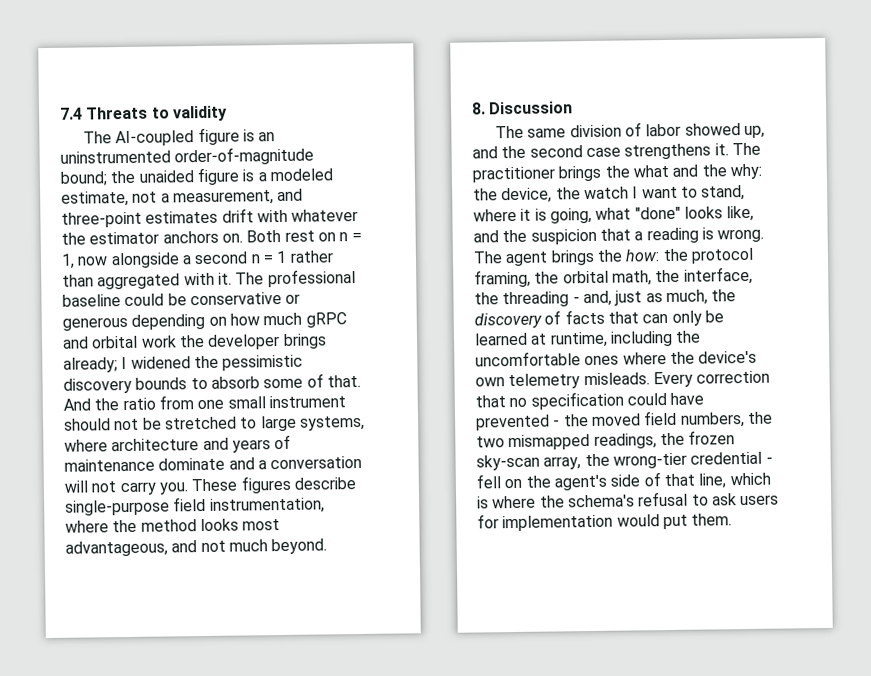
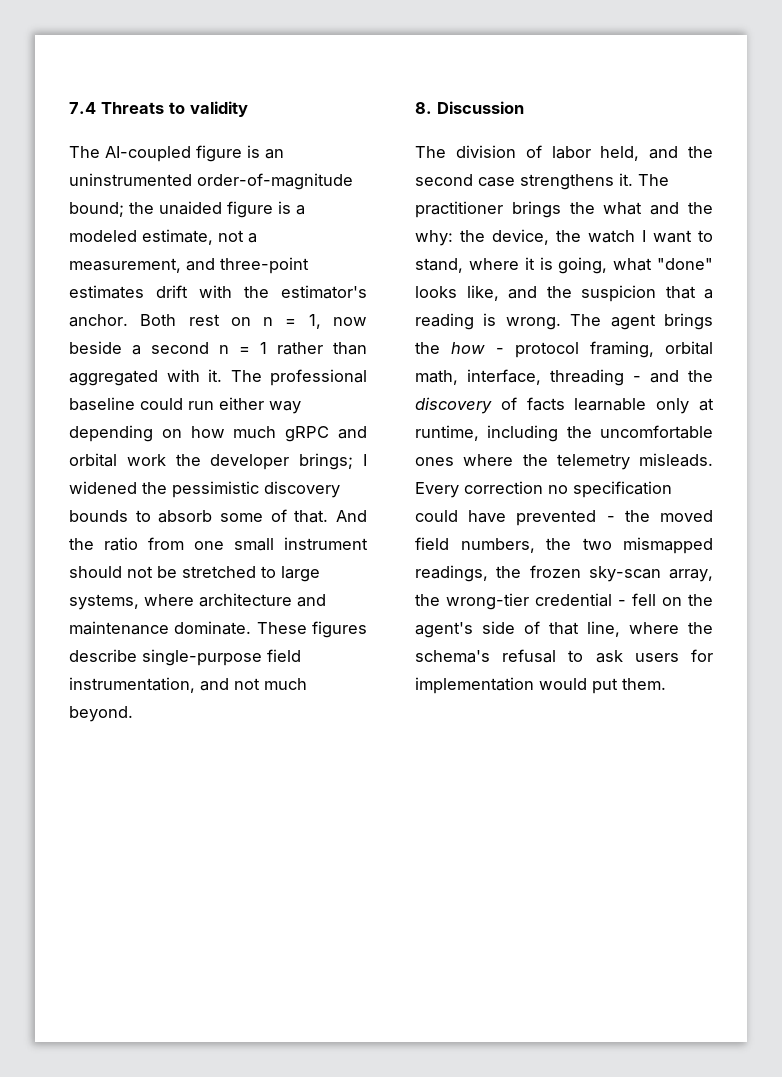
[291,208,359,222] [61,230,243,245] whatever the estimator anchors on. -> [244,285,367,299] [69,314,128,327] the estimator's anchor.
[110,252,180,269] alongside -> [69,341,122,354] beside
[167,291,301,306] [62,316,128,331] be conservative or generous -> [188,397,301,414] run either way
[282,333,327,349] [63,357,118,373] brings already; -> [299,453,354,470] brings;
[231,434,292,453] [64,455,363,472] [64,480,188,496] years of maintenance dominate and a conversation will not carry you. -> [69,621,252,635] maintenance dominate.
[65,518,281,533] [65,540,168,557] where the method looks most advantageous, -> (195, 685) none
[527,128,567,138] same -> (446, 152) none
[684,123,766,138] showed up, -> [600,146,640,161] held,
[625,248,689,262] how: the -> [451,342,504,354] how -
[534,271,560,284] the -> (654, 349) none
[655,266,753,285] [474,289,737,308] [474,309,724,329] [474,332,528,346] the interface, the threading - and, just as much, the discovery of facts that can only be learned -> [467,369,713,386] [415,397,690,414] interface, threading - and the discovery of facts learnable only
[698,350,758,364] [475,377,505,387] device's own -> (548, 460) none
[475,395,506,408] that -> (543, 487) none
[729,472,771,486] [477,496,489,509] which is -> (620, 629) none

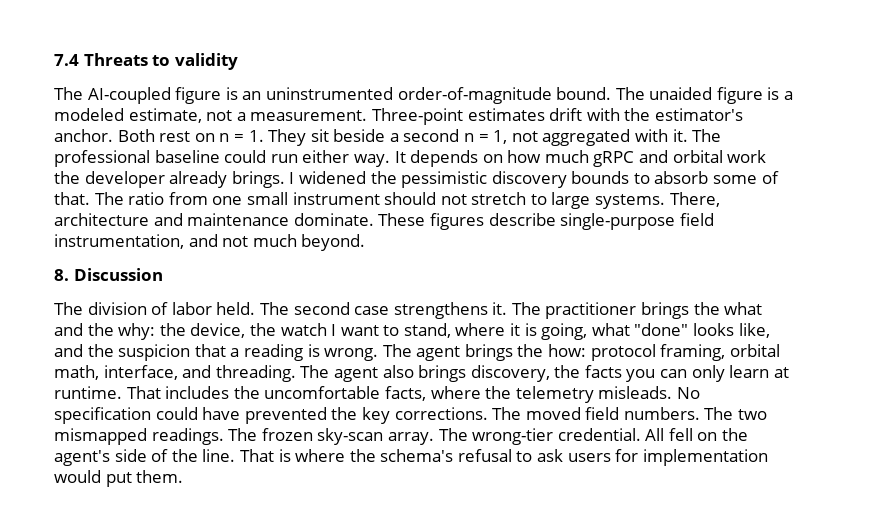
[69,202,154,217] bound; the -> [556,87,645,100] bound. The
[69,257,309,274] measurement, and three-point -> [250,108,463,125] measurement. Three-point
[308,314,367,329] 1, now -> [248,129,329,146] 1. They sit
[260,342,367,355] 1 rather than -> [493,130,538,144] 1, not
[269,401,301,414] [69,425,153,442] way depending -> [353,150,479,167] way. It depends
[299,453,354,470] brings; -> [169,171,285,188] already brings.
[336,510,367,522] [69,538,94,550] And the -> [94,192,124,205] The
[157,566,320,582] [69,594,194,610] be stretched to large systems, where -> [471,192,720,209] stretch to large systems. There,
[600,146,713,161] held, and the -> [216,302,289,315] held. The
[451,342,504,354] how - -> [548,344,587,357] how:
[550,369,713,386] [415,397,714,414] [415,425,559,442] threading - and the discovery of facts learnable only at runtime, including -> [182,365,789,382] [54,386,230,399] and threading. The agent also brings discovery, the facts you can only learn at runtime. That includes
[415,457,454,466] ones -> [384,386,426,401] facts,
[415,481,568,498] Every correction no -> [676,387,700,399] No
[606,510,713,522] [415,537,713,554] [415,565,713,582] [415,593,626,610] - the moved field numbers, the two mismapped readings, the frozen sky-scan array, the wrong-tier credential - -> [331,407,768,424] [54,428,665,445] the key corrections. The moved field numbers. The two mismapped readings. The frozen sky-scan array. The wrong-tier credential. All
[549,621,620,637] that line, -> [171,449,291,462] the line. That is

